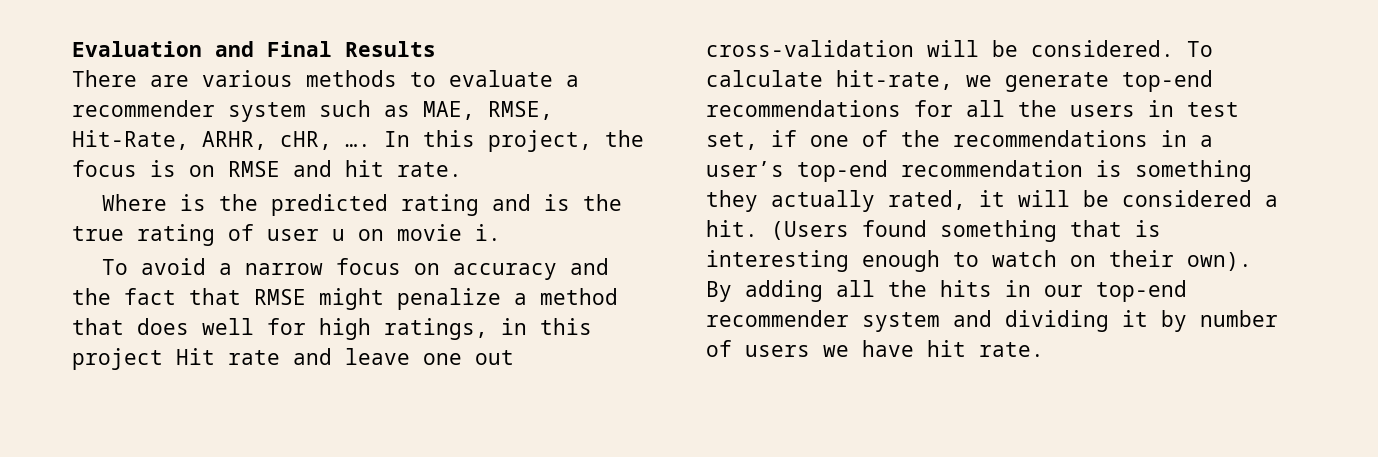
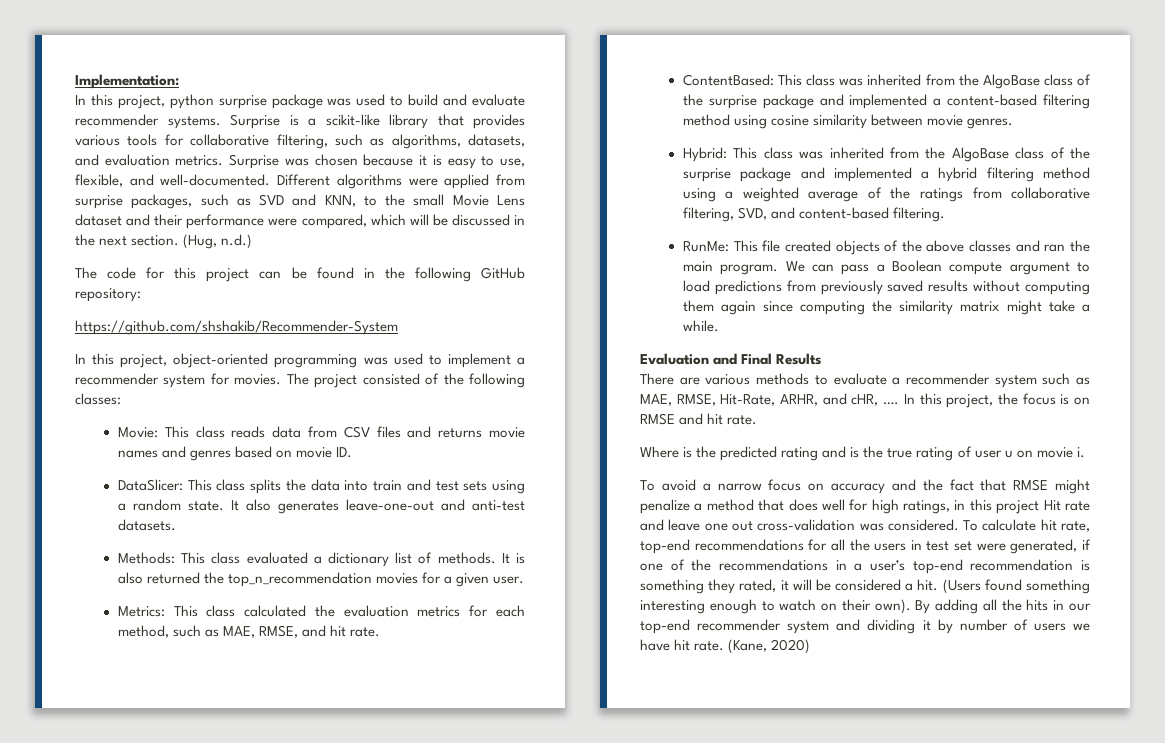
(72, 49) none -> [75,74,179,89] [75,94,526,109] [75,114,525,129] [75,134,525,149] [75,154,526,169] [75,174,525,189] [75,194,525,209] [75,214,526,229] [75,234,253,249] [75,267,525,282] [75,288,141,302] [75,320,398,335] [75,353,525,368] [75,373,526,388] [75,393,121,405] [117,426,525,438] [117,446,353,461] [117,479,525,494] [117,499,525,514] [117,519,176,531] [117,552,525,567] [117,572,525,587] [117,605,525,617] [117,625,381,638] [682,74,1091,89] [682,94,1090,109] [682,114,1014,129] [682,147,1090,162] [682,167,1090,182] [682,187,1090,202] [682,207,946,222] [682,240,1090,255] [682,260,1090,275] [682,280,1090,295] [682,300,1090,315] [682,320,719,332] Implementation: // In this project, python surprise package was used to build and evaluate recommender systems. Surprise is a scikit-like library that provides various tools for collaborative filtering, such as algorithms, datasets, and evaluation metrics. Surprise was chosen because it is easy to use, flexible, and well-documented. Different algorithms were applied from surprise packages, such as SVD and KNN, to the small Movie Lens dataset and their performance were compared, which will be discussed in the next section. (Hug, n.d.) // The code for this project can be found in the following GitHub repository: // https://github.com/shshakib/Recommender-System // In this project, object-oriented programming was used to implement a recommender system for movies. The project consisted of the following classes: // Movie: This class reads data from CSV files and returns movie names and genres based on movie ID. // DataSlicer: This class splits the data into train and test sets using a random state. It also generates leave-one-out and anti-test datasets. // Methods: This class evaluated a dictionary list of methods. It is also returned the top_n_recommendation movies for a given user. // Metrics: This class calculated the evaluation metrics for each method, such as MAE, RMSE, and hit rate. // ContentBased: This class was inherited from the AlgoBase class of the surprise package and implemented a content-based filtering method using cosine similarity between movie genres. // Hybrid: This class was inherited from the AlgoBase class of the surprise package and implemented a hybrid filtering method using a weighted average of the ratings from collaborative filtering, SVD, and content-based filtering. // RunMe: This file created objects of the above classes and ran the main program. We can pass a Boolean compute argument to load predictions from previously saved results without computing them again since computing the similarity matrix might take a while. //
(267, 140) none -> [822,393,847,405] and
[927,40,1018,57] will be -> [859,523,884,531] was
[836,70,1109,92] hit-rate, we generate -> [1040,519,1090,532] hit rate,
[706,132,758,150] set, -> [954,539,1078,554] set were generated,
[771,190,875,212] actually -> (736, 586) none
[1070,220,1161,237] that is -> (1090, 586) none
(1044, 349) none -> [728,639,811,654] (Kane, 2020)

